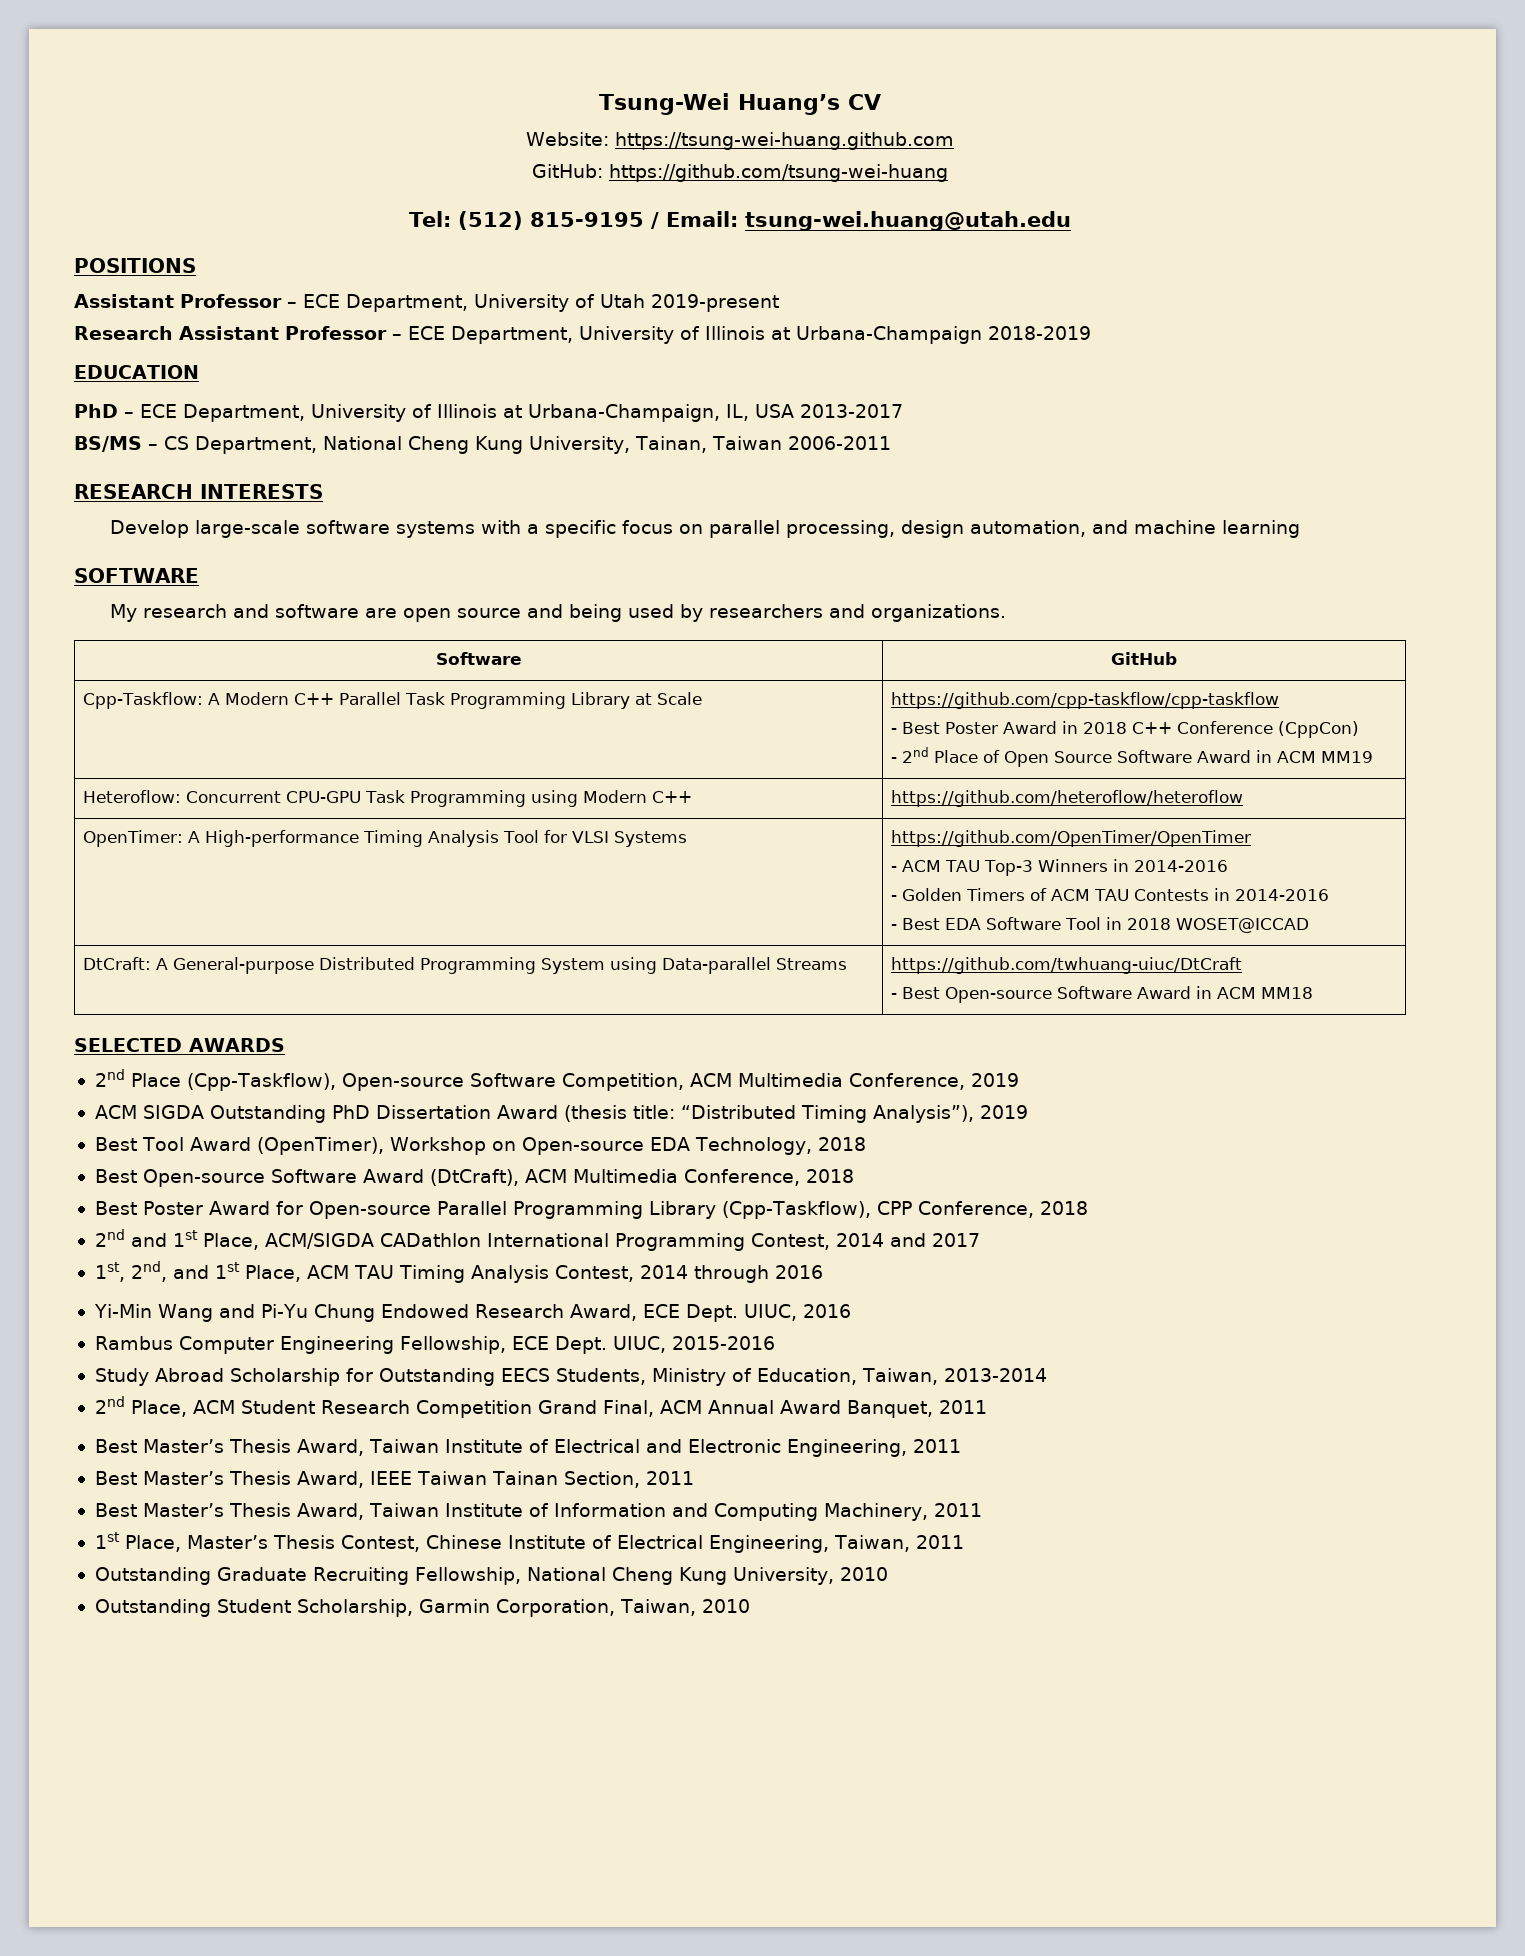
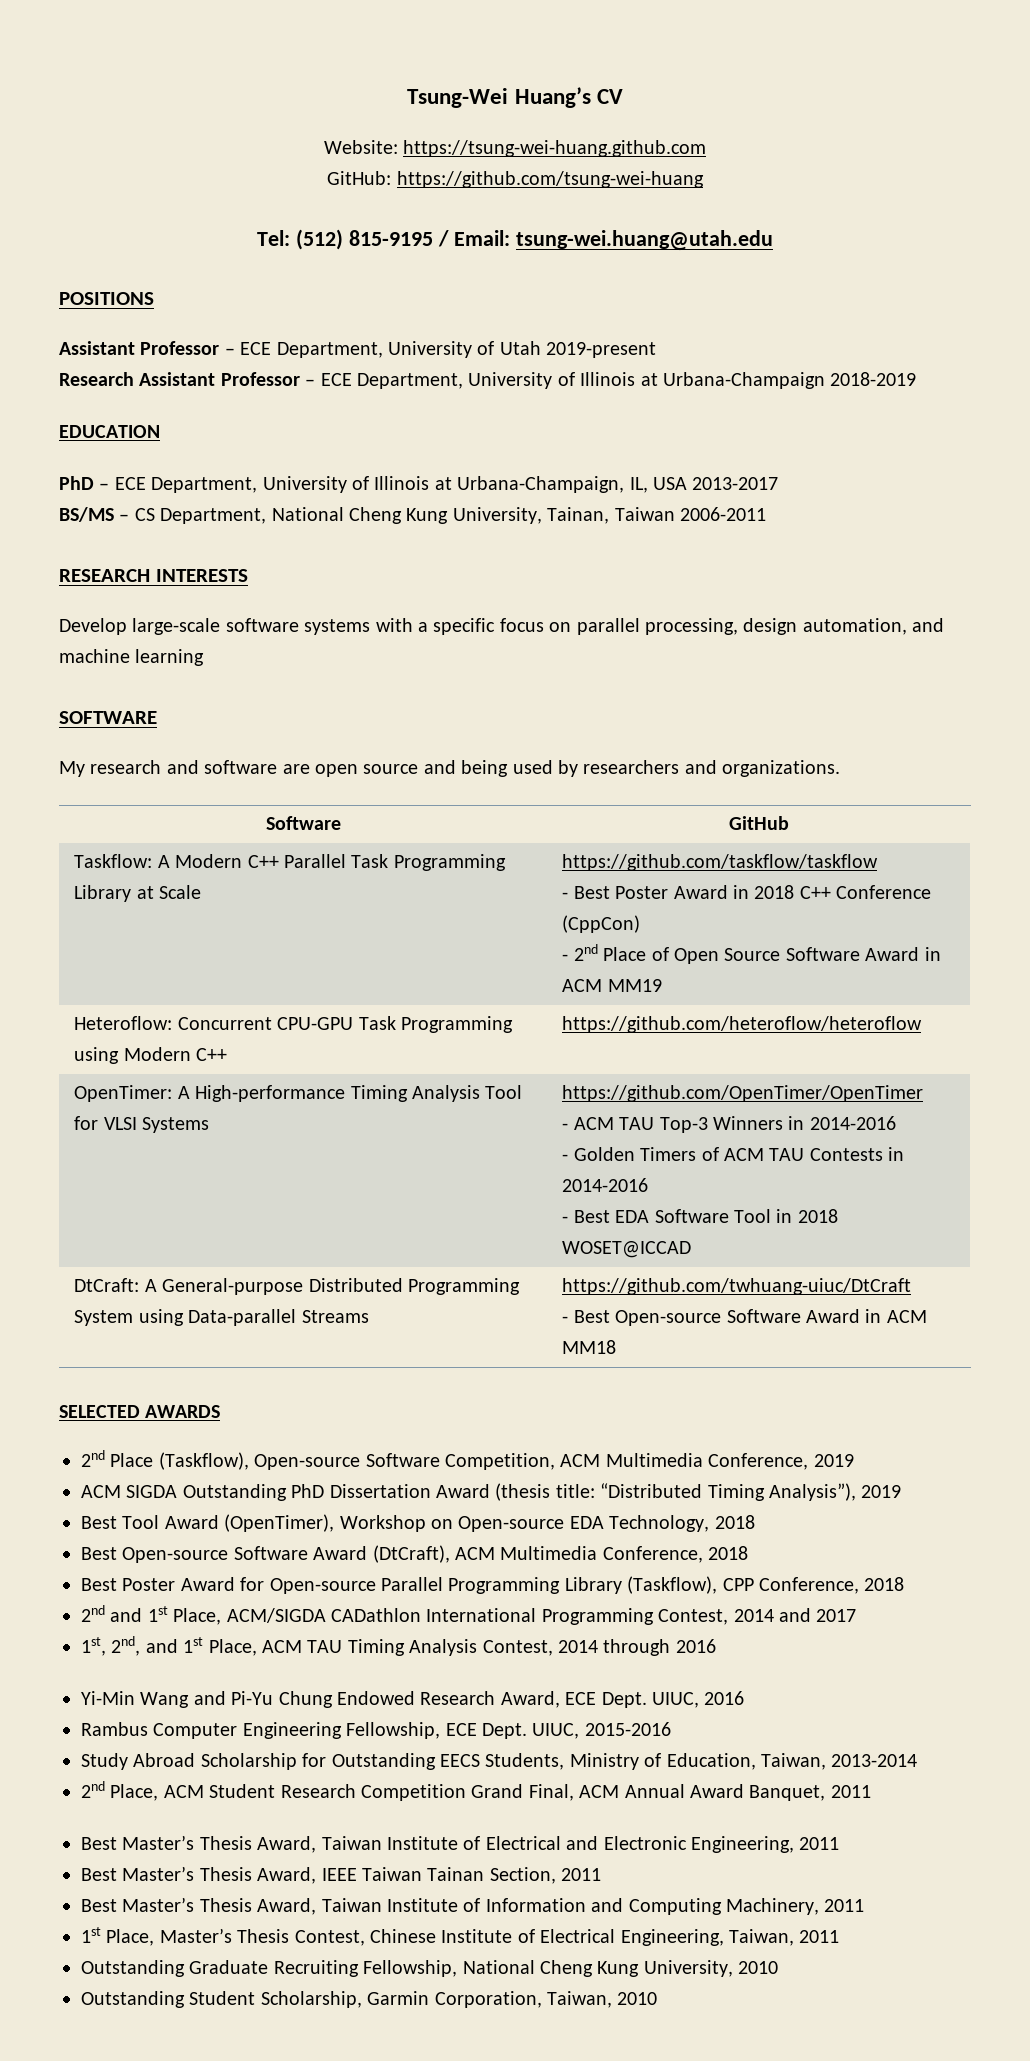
[83,692,204,709] Cpp-Taskflow: -> [74,854,153,868] Taskflow:
[891,692,1280,709] https://github.com/cpp-taskflow/cpp-taskflow -> [562,854,879,871] https://github.com/taskflow/taskflow
[186,1073,336,1091] (Cpp-Taskflow), -> [158,1452,249,1470] (Taskflow),
[721,1201,871,1219] (Cpp-Taskflow), -> [627,1576,718,1594] (Taskflow),

